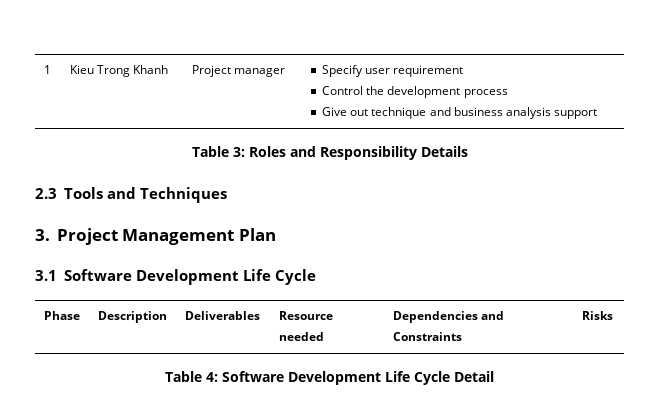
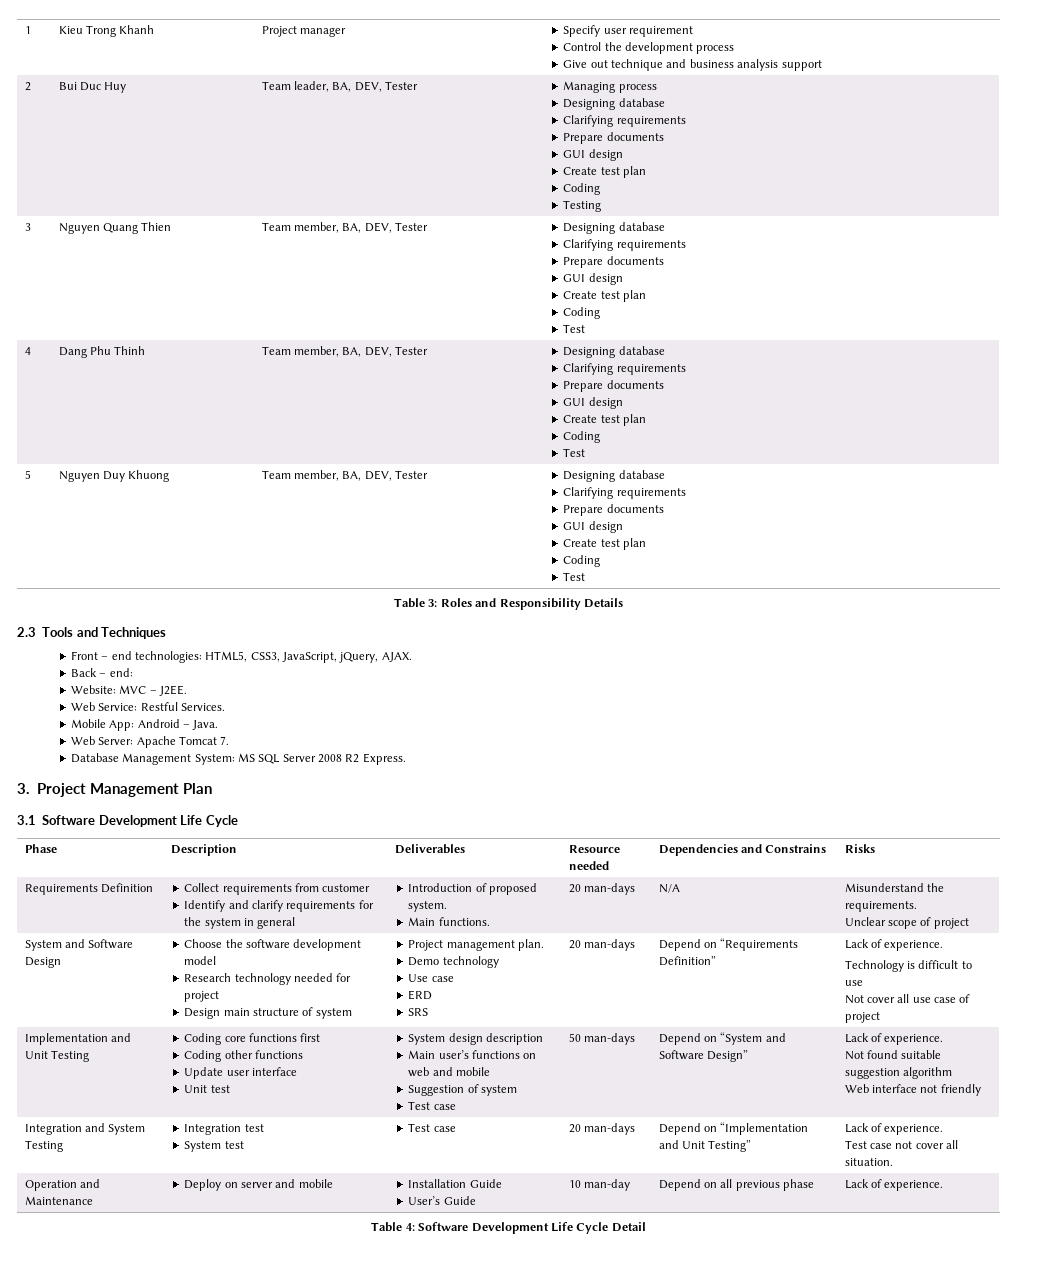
(598, 114) none -> [24,82,31,91] [58,82,127,93] [261,81,419,92] [563,81,657,93] [563,98,665,110] [563,115,686,127] [563,132,664,144] [563,149,623,161] [563,166,647,178] [563,183,601,195] [563,200,602,212] [24,223,31,231] [58,222,172,234] [261,222,429,233] [563,222,665,234] [563,239,686,251] [563,256,664,268] [563,273,623,285] [563,290,647,302] [563,307,601,319] [563,324,586,333] [24,347,31,355] [58,346,146,358] [261,346,429,357] [563,346,665,358] [563,363,686,375] [563,380,664,392] [563,397,623,409] [563,414,647,426] [563,431,601,443] [563,448,586,457] [24,470,31,479] [58,470,170,482] [261,470,429,481] [563,470,665,482] [563,487,686,499] [563,504,664,516] [563,521,623,533] [563,538,647,550] [563,555,601,567] [563,572,586,581] // 2 | Bui Duc Huy | Team leader, BA, DEV, Tester | Managing process // Designing database // Clarifying requirements // Prepare documents // GUI design // Create test plan // Coding // Testing // 3 | Nguyen Quang Thien | Team member, BA, DEV, Tester | Designing database // Clarifying requirements // Prepare documents // GUI design // Create test plan // Coding // Test // 4 | Dang Phu Thinh | Team member, BA, DEV, Tester | Designing database // Clarifying requirements // Prepare documents // GUI design // Create test plan // Coding // Test // 5 | Nguyen Duy Khuong | Team member, BA, DEV, Tester | Designing database // Clarifying requirements // Prepare documents // GUI design // Create test plan // Coding // Test
(227, 195) none -> [70,651,412,663] [70,668,133,677] [70,685,187,696] [70,702,225,711] [70,719,219,731] [70,736,230,748] [70,753,406,765] // Front – end technologies: HTML5, CSS3, JavaScript, jQuery, AJAX. // Back – end: // Website: MVC – J2EE. // Web Service: Restful Services. // Mobile App: Android – Java. // Web Server: Apache Tomcat 7. // Database Management System: MS SQL Server 2008 R2 Express.
[392,332,462,341] Constraints -> [765,844,827,853] Constrains
(613, 315) none -> [24,883,153,895] [184,883,371,895] [184,900,374,912] [184,917,296,929] [408,883,538,895] [408,901,448,912] [408,917,490,926] [568,883,635,895] [658,884,680,893] [844,883,944,892] [844,901,917,912] [844,917,969,929] [24,939,134,951] [24,957,61,968] [184,939,362,951] [184,956,217,965] [184,973,352,985] [184,991,220,1002] [184,1007,352,1019] [408,939,545,951] [408,956,499,968] [408,974,454,982] [408,990,433,1000] [408,1008,429,1016] [568,939,635,951] [658,938,799,951] [658,956,716,966] [844,939,944,951] [844,960,972,972] [844,980,863,986] [844,994,971,1004] [844,1012,880,1023] [24,1033,131,1045] [24,1050,89,1062] [184,1033,321,1045] [184,1050,304,1062] [184,1067,298,1079] [184,1085,230,1093] [408,1033,544,1045] [408,1050,537,1059] [408,1067,491,1077] [408,1084,518,1096] [408,1101,456,1110] [568,1033,635,1045] [658,1032,786,1045] [658,1050,748,1062] [844,1033,944,1045] [844,1050,942,1060] [844,1067,952,1079] [844,1084,981,1096] [24,1123,146,1135] [24,1140,63,1152] [184,1124,264,1135] [184,1141,244,1152] [408,1123,456,1132] [568,1123,635,1135] [658,1122,809,1135] [658,1140,752,1152] [844,1123,944,1135] [844,1140,959,1149] [844,1158,893,1166] [24,1179,100,1191] [24,1196,93,1205] [184,1179,333,1191] [408,1179,502,1188] [408,1196,476,1205] [568,1179,630,1191] [658,1179,815,1191] [844,1179,944,1191] // Requirements Definition | Collect requirements from customer // Identify and clarify requirements for the system in general | Introduction of proposed system. // Main functions. | 20 man-days | N/A | Misunderstand the requirements. // Unclear scope of project // System and Software Design | Choose the software development model // Research technology needed for project // Design main structure of system | Project management plan. // Demo technology // Use case // ERD // SRS | 20 man-days | Depend on “Requirements Definition” | Lack of experience. // Technology is difficult to use // Not cover all use case of project // Implementation and Unit Testing | Coding core functions first // Coding other functions // Update user interface // Unit test | System design description // Main user’s functions on web and mobile // Suggestion of system // Test case | 50 man-days | Depend on “System and Software Design” | Lack of experience. // Not found suitable suggestion algorithm // Web interface not friendly // Integration and System Testing | Integration test // System test | Test case | 20 man-days | Depend on “Implementation and Unit Testing” | Lack of experience. // Test case not cover all situation. // Operation and Maintenance | Deploy on server and mobile | Installation Guide // User’s Guide | 10 man-day | Depend on all previous phase | Lack of experience.

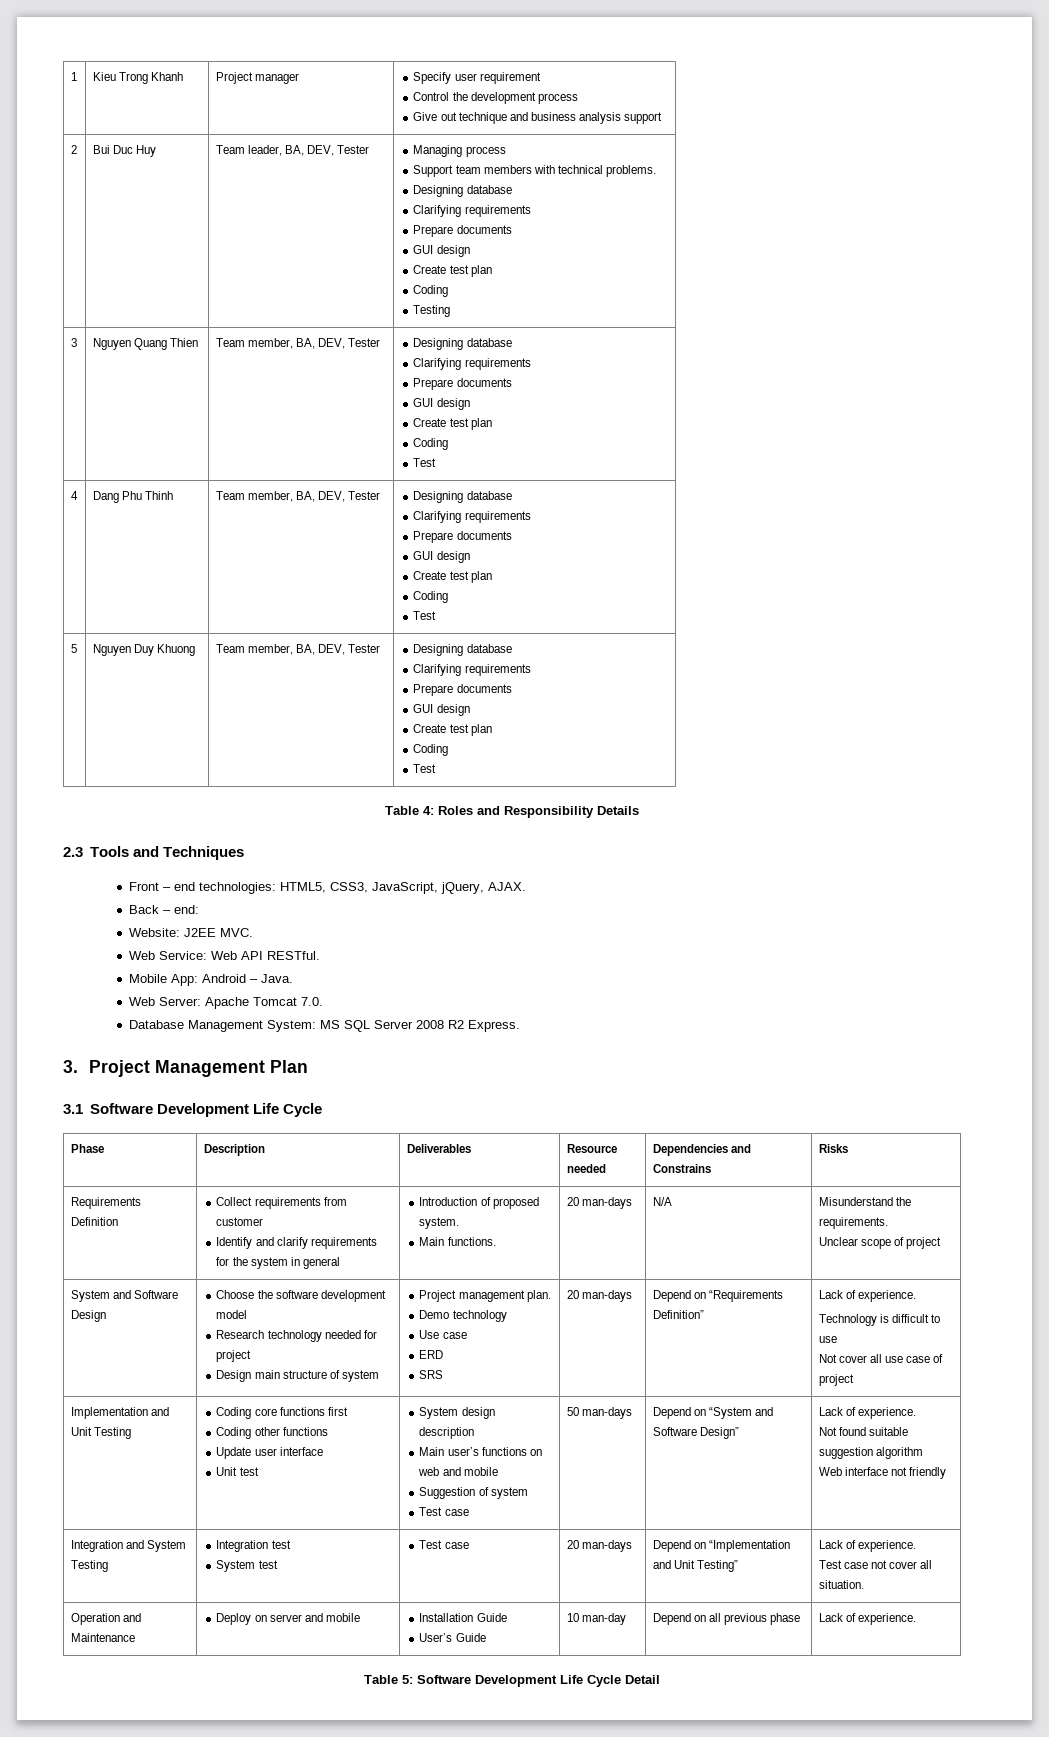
(657, 88) none -> [413,165,656,177] // Support team members with technical problems.
[428,599,438,607] 3: -> [423,806,434,815] 4:
[119,685,187,696] MVC – J2EE. -> [183,928,253,937] J2EE MVC.
[140,702,225,711] Restful Services. -> [210,951,320,960] Web API RESTful.
[220,736,230,745] 7. -> [300,997,323,1006] 7.0.
[405,1223,415,1231] 4: -> [402,1675,413,1684] 5:

